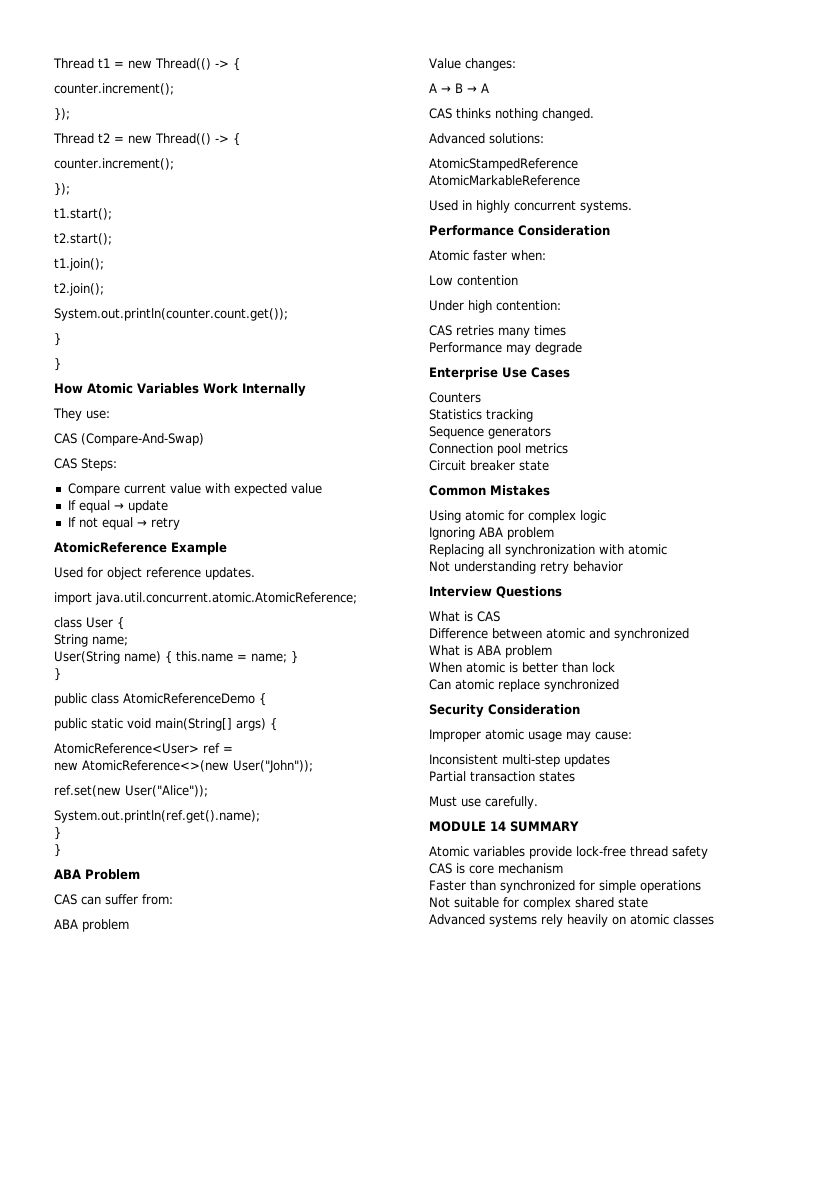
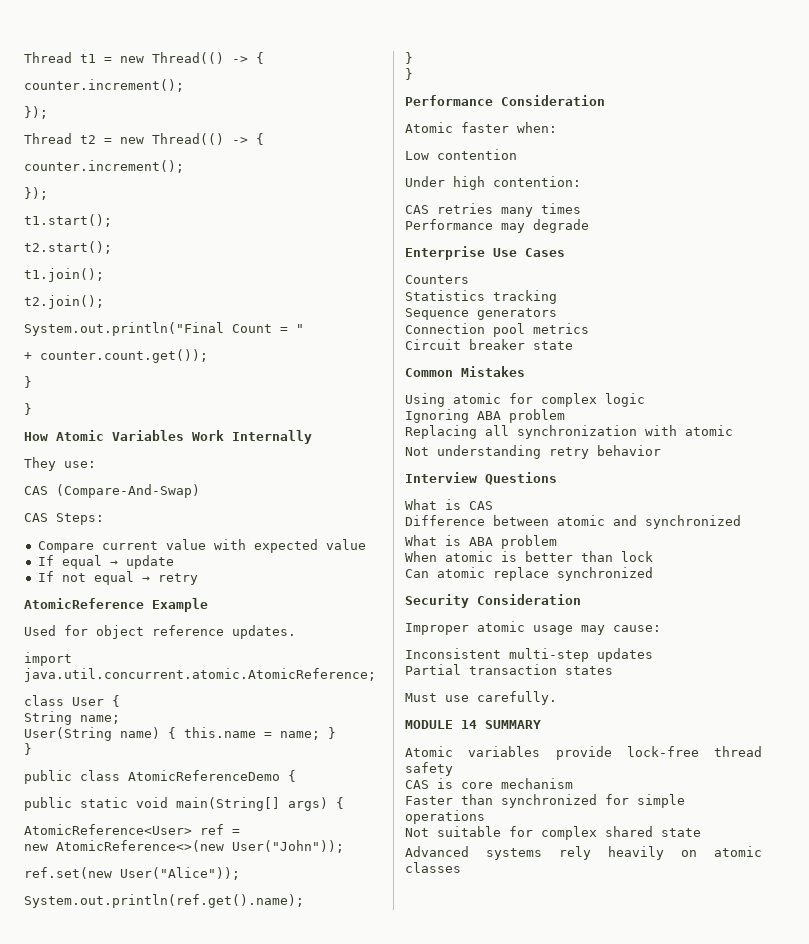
[54,308,288,321] System.out.println(counter.count.get()); -> [24,322,304,336] [24,349,208,363] System.out.println("Final Count = " // + counter.count.get());
[54,869,140,880] [54,894,173,905] [54,919,129,932] [429,58,516,71] [429,83,489,93] [429,108,594,121] [429,133,544,144] [429,158,578,171] [429,175,580,186] [429,200,632,213] // ABA Problem // CAS can suffer from: // ABA problem // Value changes: // A → B → A // CAS thinks nothing changed. // Advanced solutions: // AtomicStampedReference // AtomicMarkableReference // Used in highly concurrent systems. -> (413, 74) none

